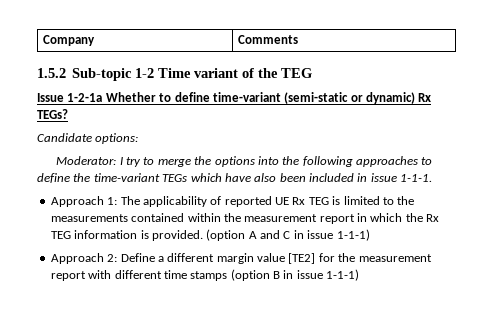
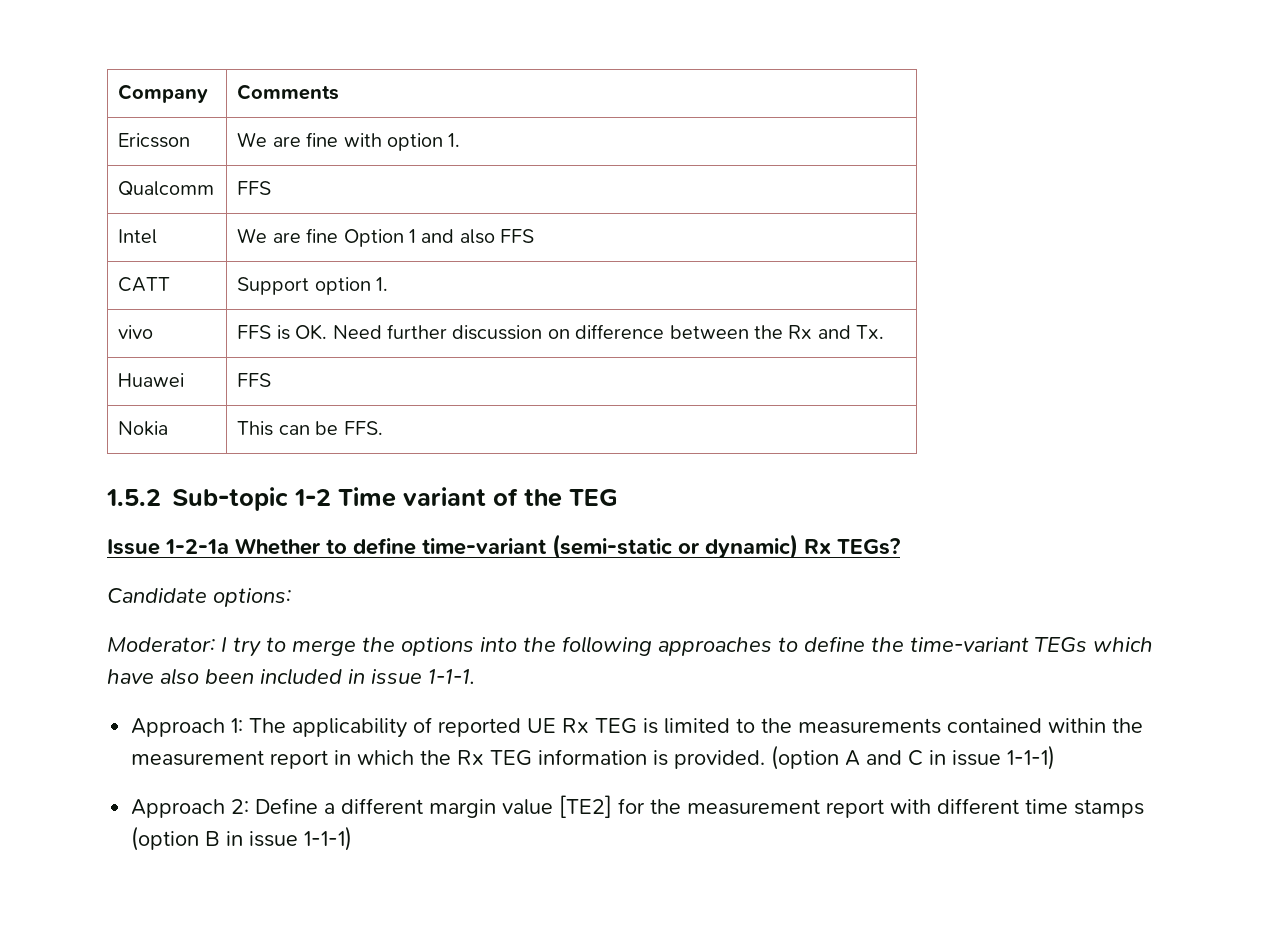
(298, 39) none -> [118,133,191,148] [237,132,461,151] [118,181,215,196] [237,181,272,195] [118,229,158,244] [237,228,535,247] [118,277,171,292] [237,277,389,295] [118,325,154,339] [237,324,885,340] [118,373,185,387] [237,373,272,387] [118,421,169,436] [237,421,383,436] // Ericsson | We are fine with option 1. // Qualcomm | FFS // Intel | We are fine Option 1 and also FFS // CATT | Support option 1. // vivo | FFS is OK. Need further discussion on difference between the Rx and Tx. // Huawei | FFS // Nokia | This can be FFS.

